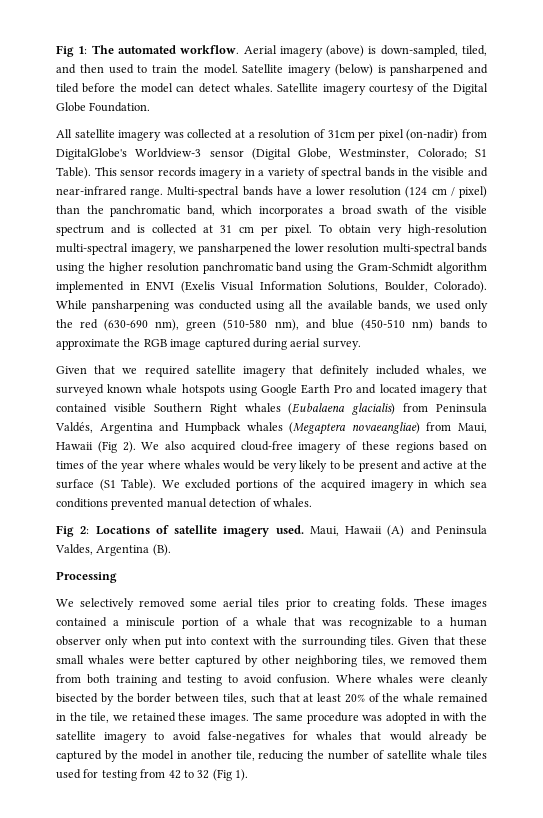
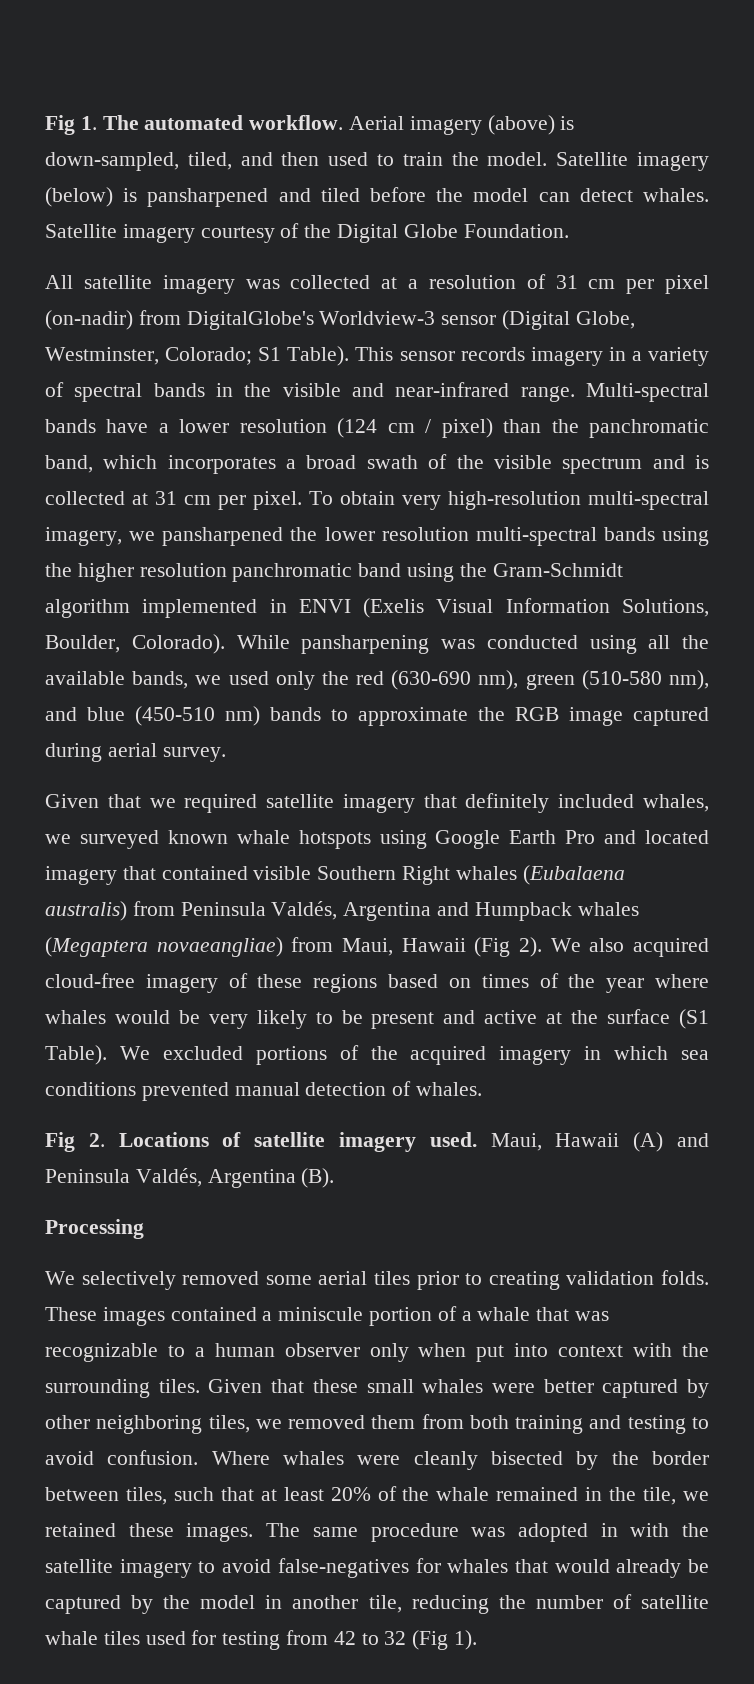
[56,45,88,57] Fig 1: -> [45,115,97,135] Fig 1.
[327,130,355,138] 31cm -> [555,275,616,289] 31 cm
[352,403,396,415] glacialis) -> [45,901,127,921] australis)
[80,526,90,534] 2: -> [88,1133,105,1147] 2.
[55,544,93,555] Valdes, -> [135,1168,202,1187] Valdés,
(375, 604) none -> [566,1271,655,1285] validation

